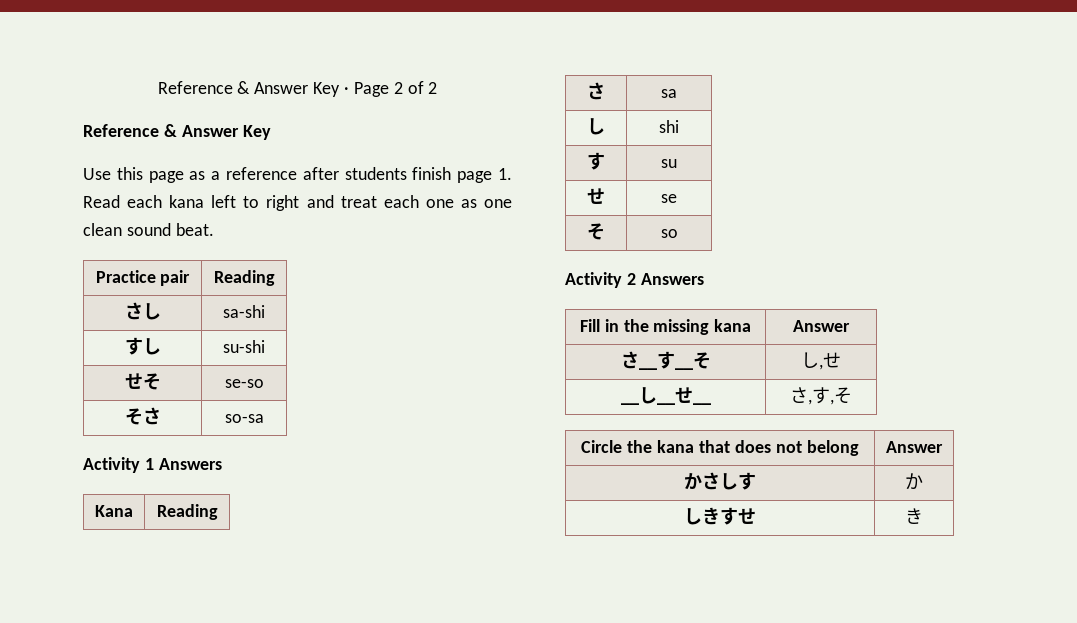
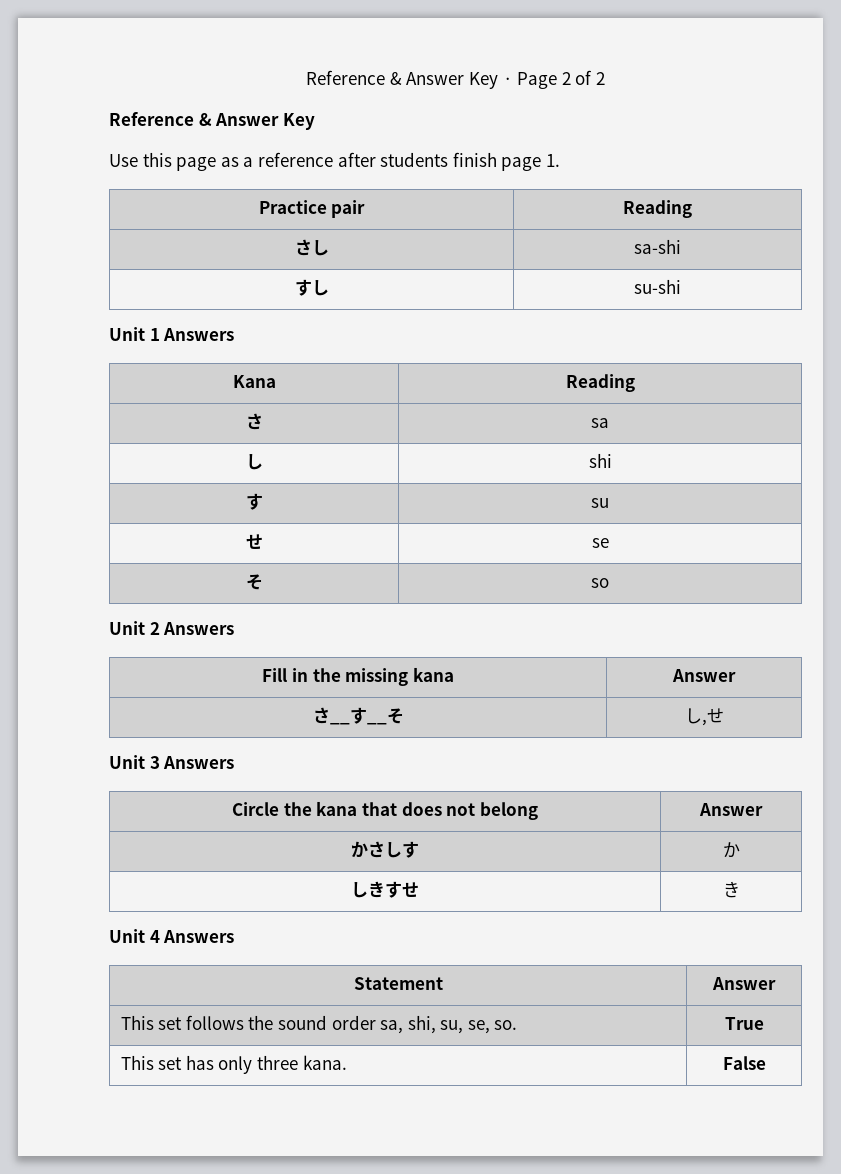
[83,195,513,211] [83,223,214,236] Read each kana left to right and treat each one as one clean sound beat. -> (560, 160) none
[124,373,161,390] [224,379,264,388] [124,407,161,425] [224,414,264,423] [83,457,140,473] // せそ | se-so // そさ | so-sa // Activity -> [109,327,145,341] // Unit
[565,272,622,288] Activity -> [109,621,145,635] Unit
[620,387,711,405] [790,387,852,405] // __し__せ__ | さ,す,そ -> [109,755,235,769] // Unit 3 Answers
(923, 516) none -> [109,929,235,943] [353,977,443,990] [712,977,776,990] [120,1015,518,1034] [724,1017,764,1030] [120,1055,347,1074] [722,1056,766,1070] // Unit 4 Answers // Statement | Answer // This set follows the sound order sa, shi, su, se, so. | True // This set has only three kana. | False

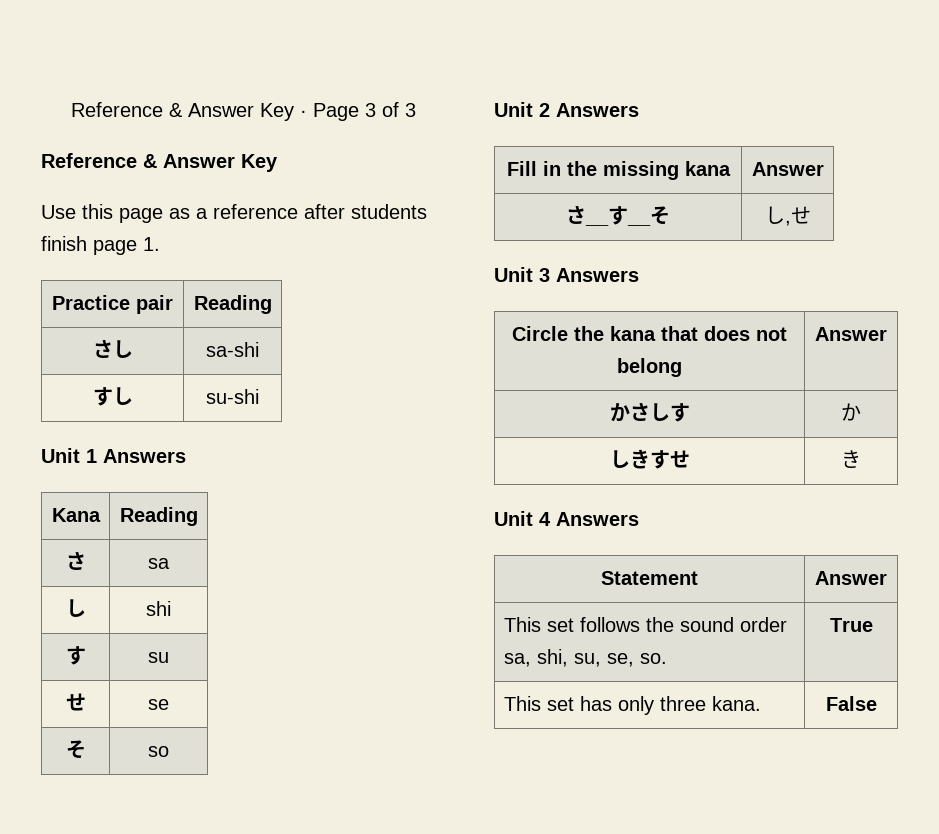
[561,70,605,85] 2 of 2 -> [364,102,416,117] 3 of 3

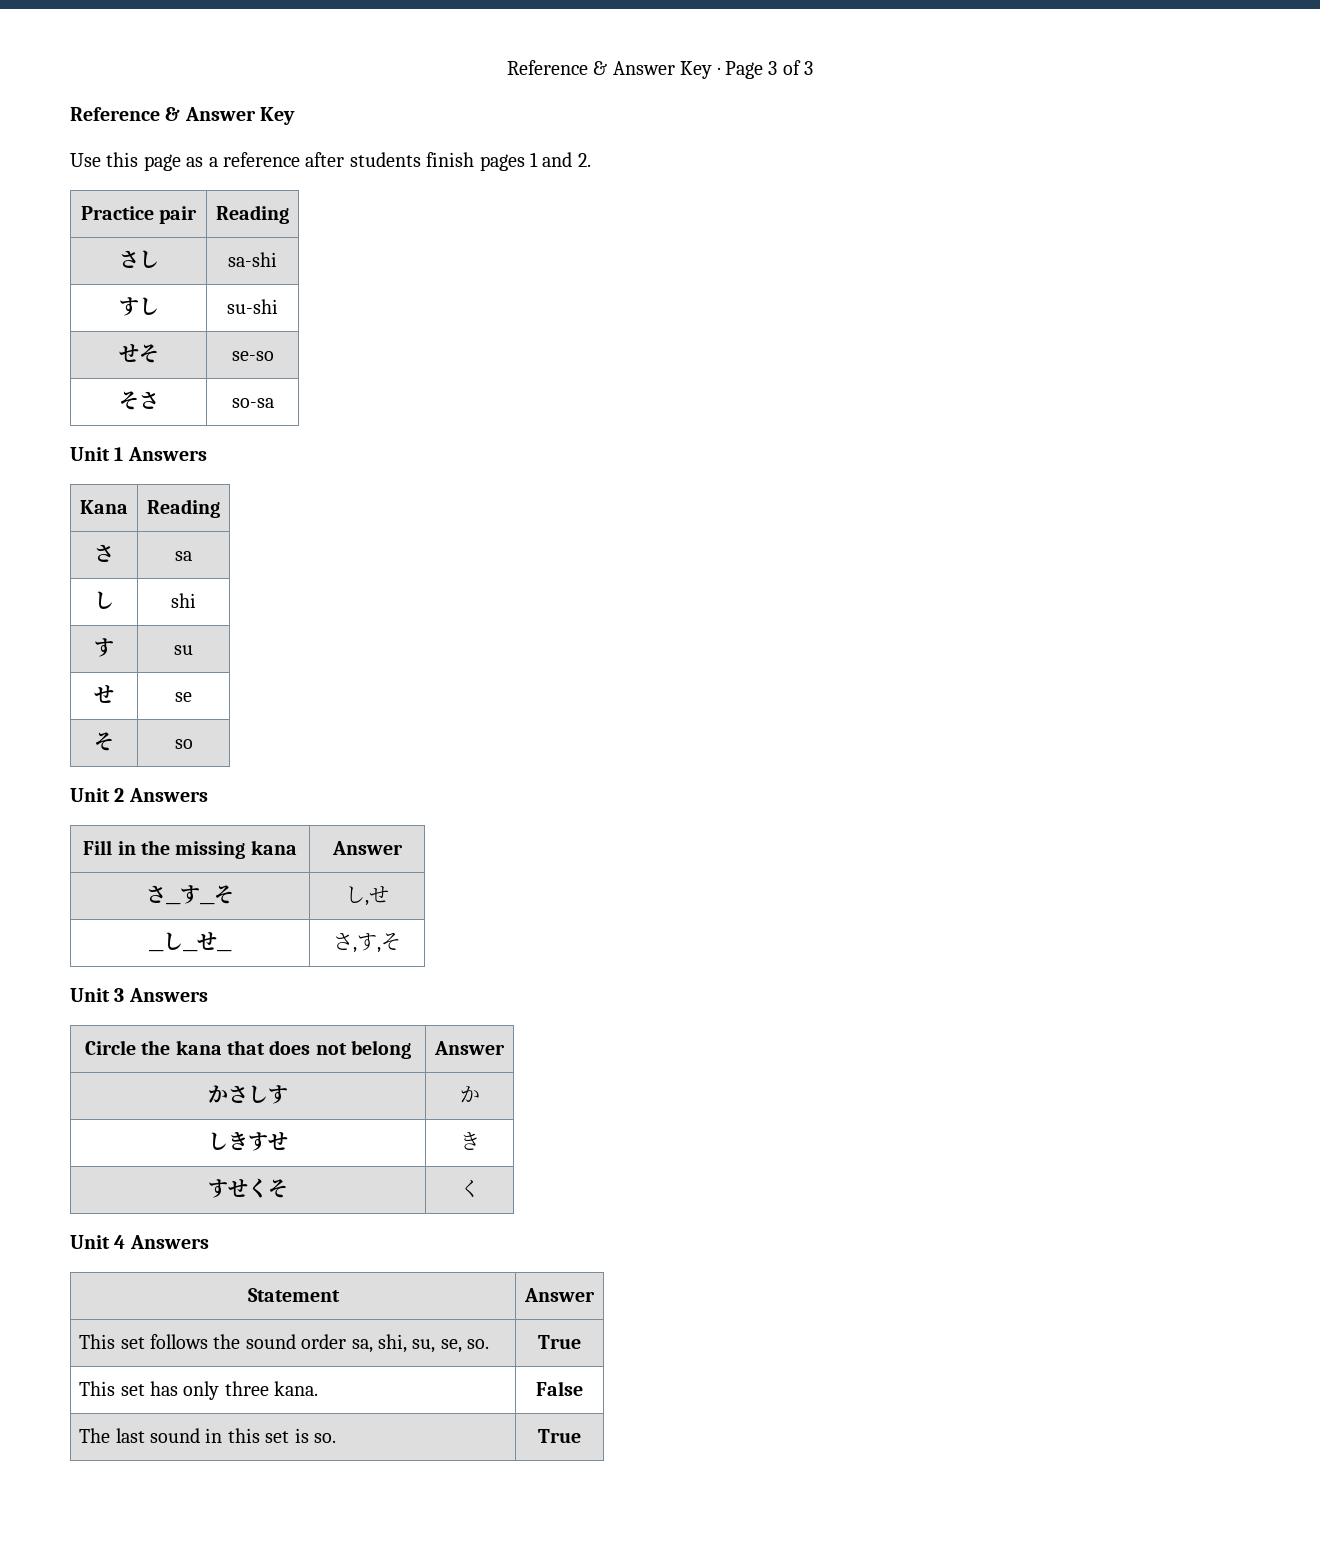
[93,237,160,255] page 1. -> [479,152,591,171] pages 1 and 2.
(259, 396) none -> [118,344,159,363] [231,351,274,361] [118,391,159,410] [231,398,274,408] // せそ | se-so // そさ | so-sa
(811, 215) none -> [149,932,232,952] [333,932,401,953] // __し__せ__ | さ,す,そ
(861, 459) none -> [208,1178,288,1198] [459,1179,480,1197] // すせくそ | く
(877, 703) none -> [79,1428,336,1443] [538,1429,581,1443] // The last sound in this set is so. | True

